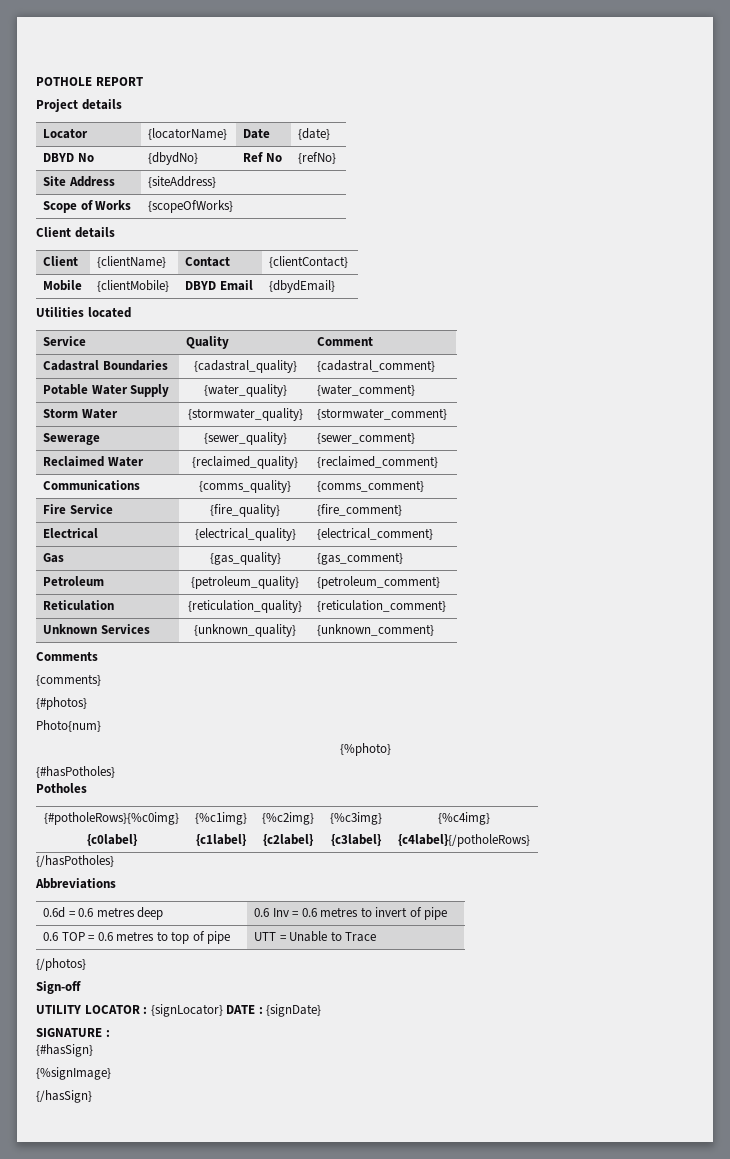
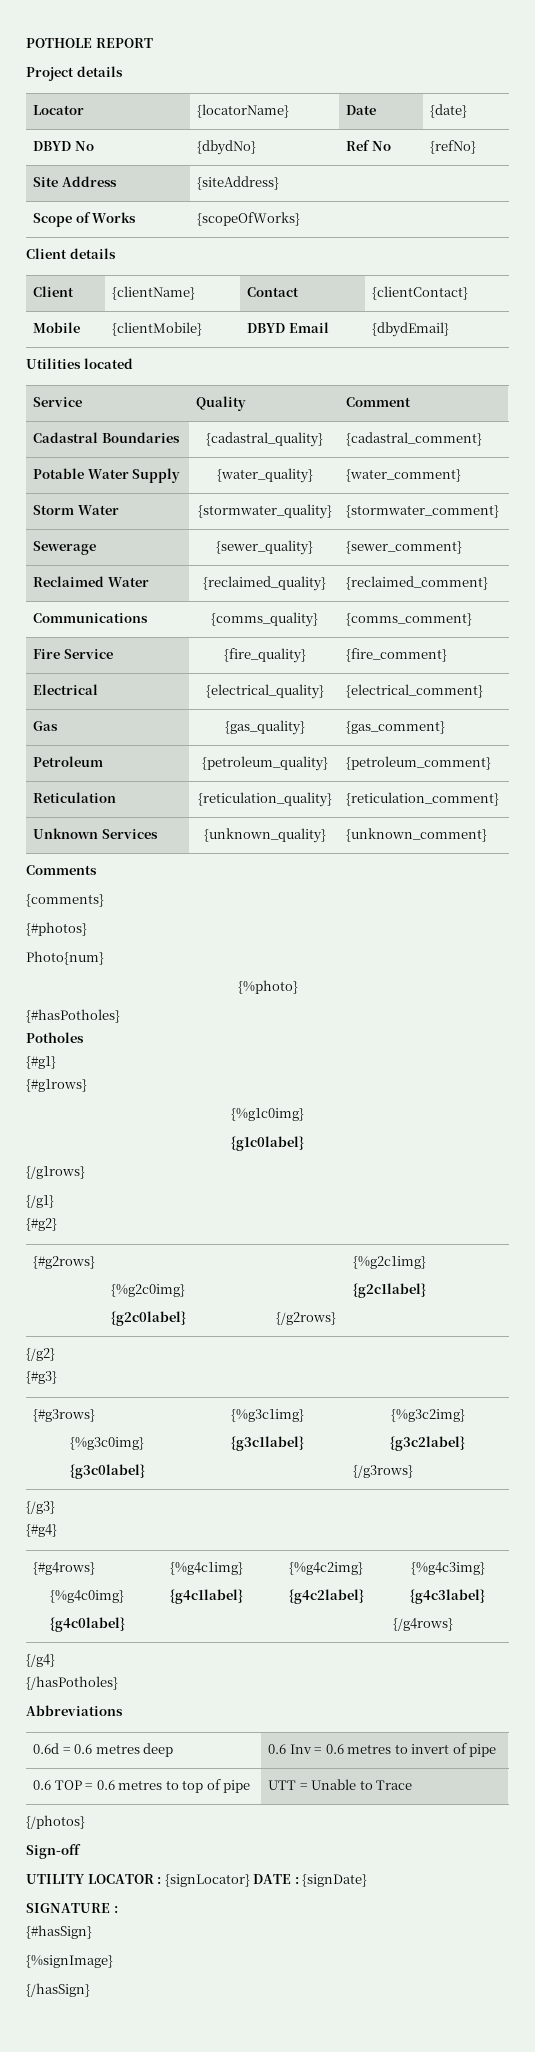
[43,812,179,825] [86,834,138,846] [194,812,247,825] [195,834,247,846] [262,812,314,825] [263,834,314,846] [329,812,382,825] [330,834,382,846] [437,812,490,825] [397,834,530,847] // {#potholeRows}{%c0img} // {c0label} | {%c1img} // {c1label} | {%c2img} // {c2label} | {%c3img} // {c3label} | {%c4img} // {c4label}{/potholeRows} -> [26,1056,56,1069] [26,1079,87,1092] [231,1108,304,1121] [231,1136,304,1151] [26,1166,85,1179] [26,1195,54,1208] [26,1218,57,1231] [33,1256,96,1269] [111,1284,185,1297] [110,1311,186,1326] [352,1256,426,1269] [352,1283,426,1298] [276,1312,337,1325] [26,1348,55,1361] [26,1371,57,1384] [33,1409,96,1422] [70,1437,144,1450] [69,1464,145,1479] [230,1409,304,1422] [230,1436,304,1451] [390,1409,465,1422] [390,1436,465,1451] [353,1465,414,1478] [26,1501,55,1514] [26,1524,57,1537] [33,1562,96,1575] [50,1590,124,1603] [49,1617,125,1632] [170,1562,243,1575] [170,1589,243,1604] [289,1562,363,1575] [288,1589,364,1604] [410,1562,485,1575] [410,1589,485,1604] [393,1618,454,1631] [26,1654,55,1667] // {#g1} // {#g1rows} // {%g1c0img} // {g1c0label} // {/g1rows} // {/g1} // {#g2} // {#g2rows} // {%g2c0img} // {g2c0label} | {%g2c1img} // {g2c1label} // {/g2rows} // {/g2} // {#g3} // {#g3rows} // {%g3c0img} // {g3c0label} | {%g3c1img} // {g3c1label} | {%g3c2img} // {g3c2label} // {/g3rows} // {/g3} // {#g4} // {#g4rows} // {%g4c0img} // {g4c0label} | {%g4c1img} // {g4c1label} | {%g4c2img} // {g4c2label} | {%g4c3img} // {g4c3label} // {/g4rows} // {/g4}

